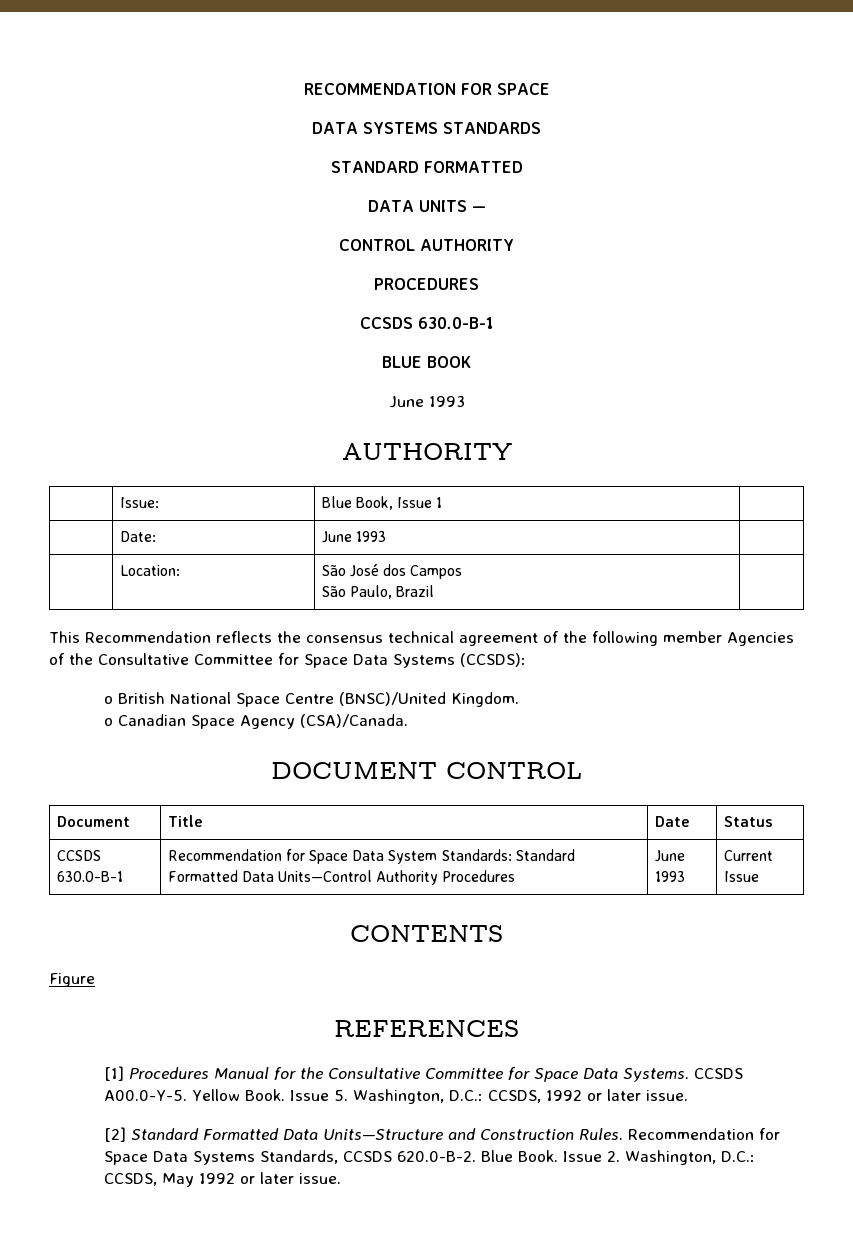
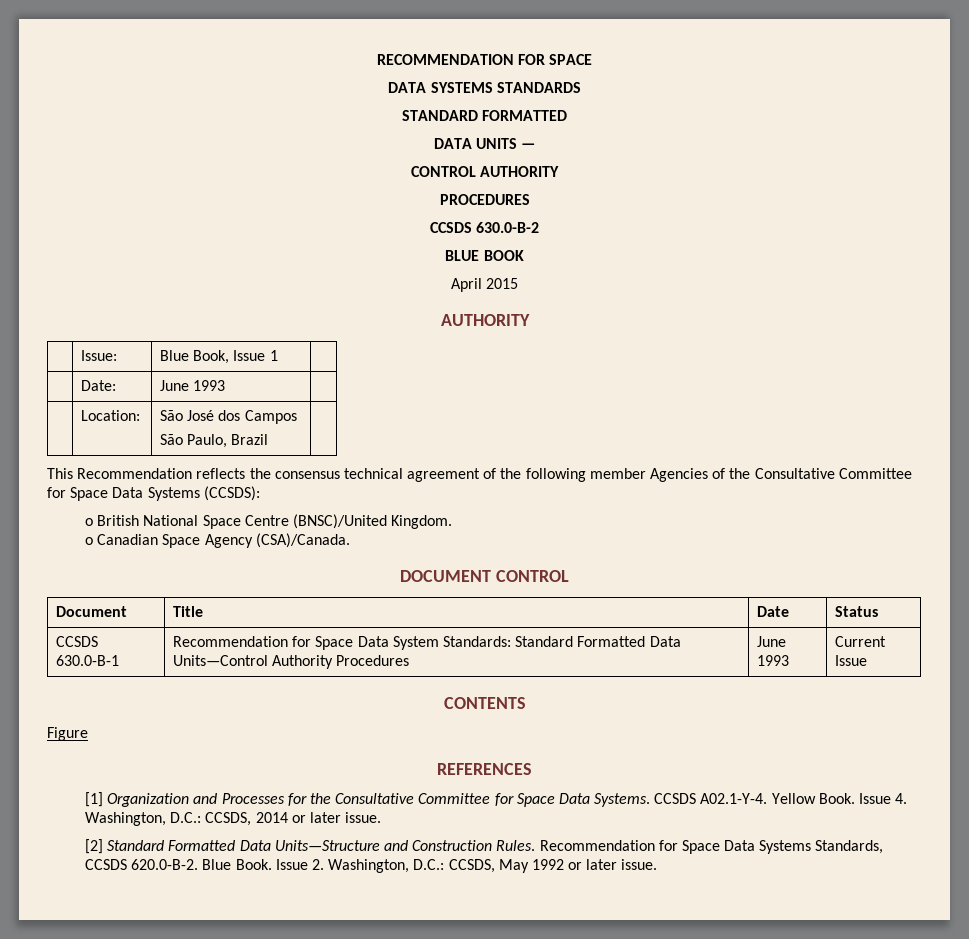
[417,317,494,329] 630.0-B-1 -> [476,222,540,233] 630.0-B-2
[388,396,465,408] June 1993 -> [450,278,519,292] April 2015
[129,1067,270,1079] Procedures Manual -> [107,793,285,807] Organization and Processes
[104,1090,188,1101] A00.0-Y-5. -> [700,793,768,804] A02.1-Y-4.
[334,1089,583,1104] 5. Washington, D.C.: CCSDS, 1992 -> [895,793,908,804] [85,812,288,826] 4. Washington, D.C.: CCSDS, 2014

